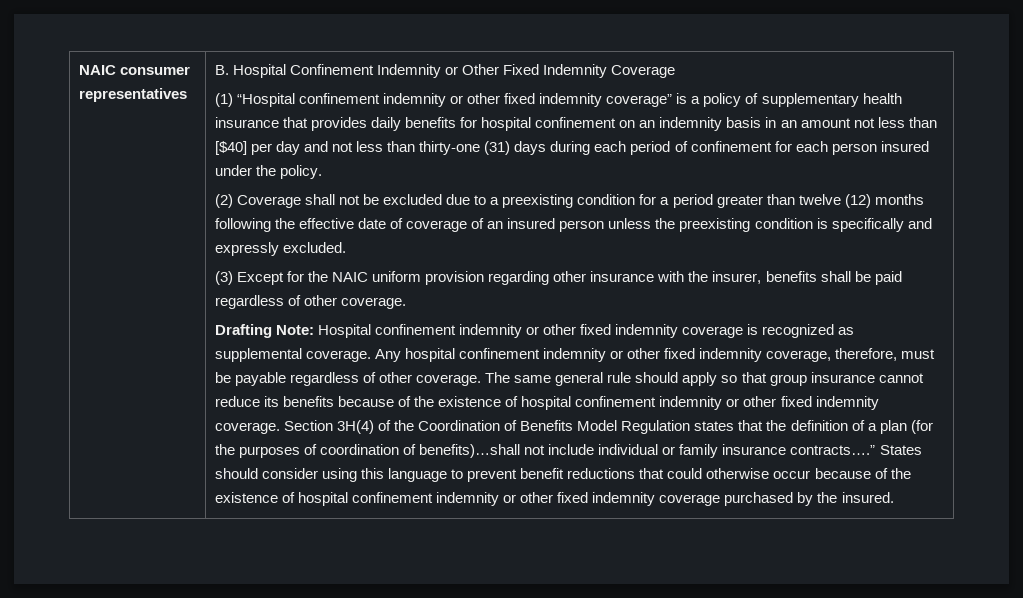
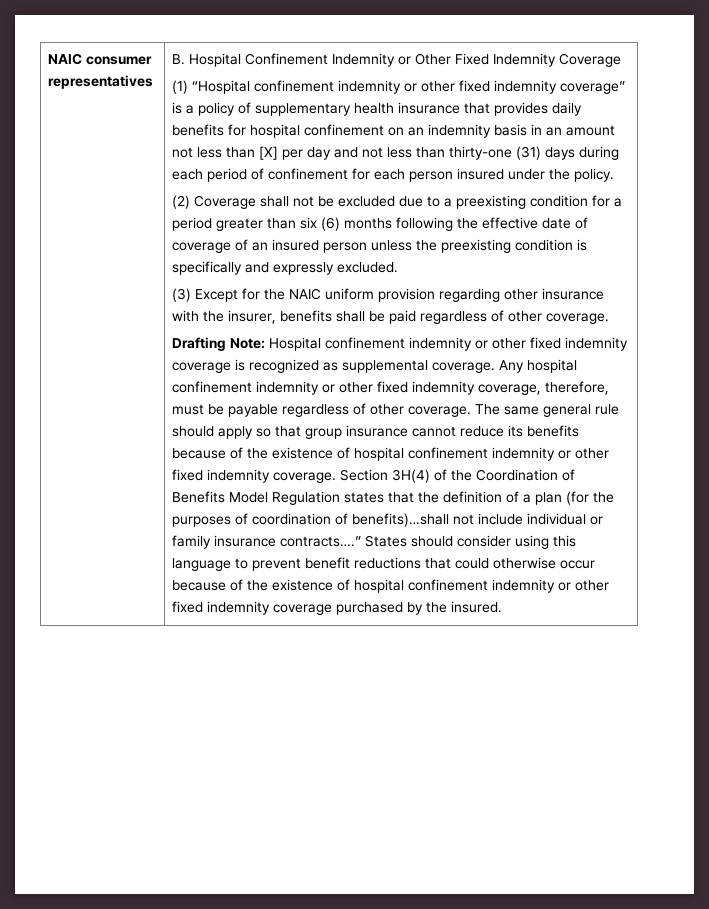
[214,141,247,155] [$40] -> [259,146,279,160] [X]
[798,194,871,208] twelve (12) -> [300,217,341,231] six (6)

